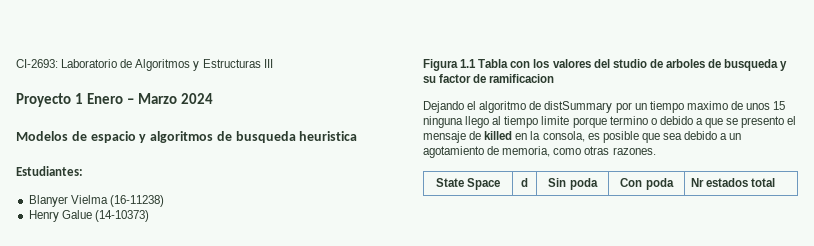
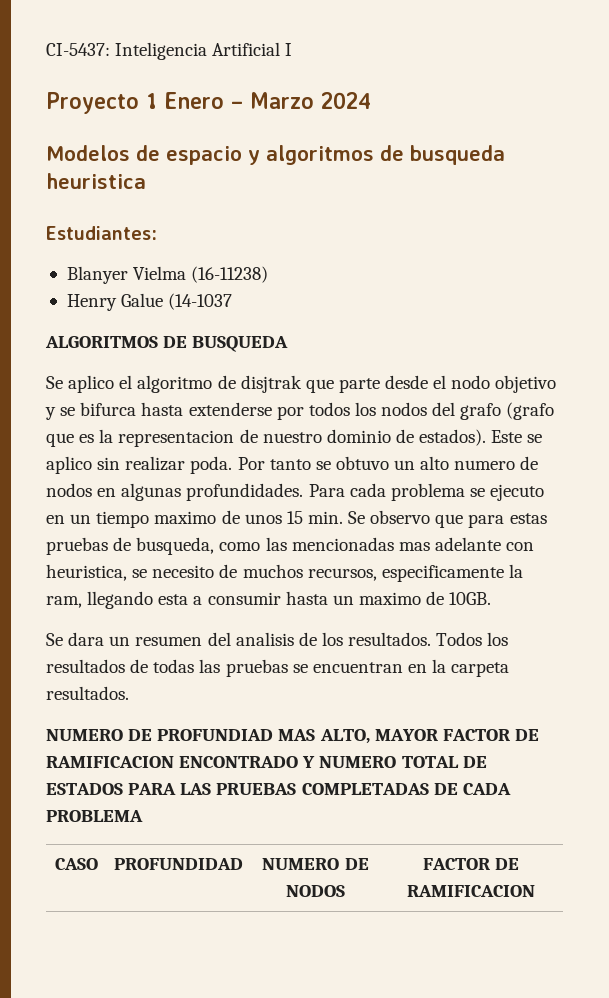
[16,59,273,71] CI-2693: Laboratorio de Algoritmos y Estructuras III -> [46,42,293,60] CI-5437: Inteligencia Artificial I
[94,210,149,222] [423,59,788,71] [423,74,555,83] [423,101,632,113] (14-10373) // Figura 1.1 Tabla con los valores del studio de arboles de busqueda y su factor de ramificacion // Dejando el algoritmo de distSummary por -> [168,293,233,310] [45,336,289,352] [46,375,557,393] [45,402,555,420] [46,429,543,447] [46,456,539,474] [46,483,545,501] [46,515,65,524] (14-1037 // ALGORITMOS DE BUSQUEDA // Se aplico el algoritmo de disjtrak que parte desde el nodo objetivo y se bifurca hasta extenderse por todos los nodos del grafo (grafo que es la representacion de nuestro dominio de estados). Este se aplico sin realizar poda. Por tanto se obtuvo un alto numero de nodos en algunas profundidades. Para cada problema se ejecuto en
[423,116,797,128] [423,131,742,143] [423,146,656,158] [435,178,501,190] [521,178,528,187] [548,178,598,190] [620,178,674,190] [691,178,776,187] ninguna llego al tiempo limite porque termino o debido a que se presento el mensaje de killed en la consola, es posible que sea debido a un agotamiento de memoria, como otras razones. // State Space | d | Sin poda | Con poda | Nr estados total -> [307,510,547,528] [46,537,535,555] [46,564,523,582] [46,591,492,609] [46,632,509,646] [46,659,510,677] [46,686,129,700] [46,729,539,744] [46,756,487,768] [46,783,511,795] [46,810,143,822] [54,858,98,870] [114,858,243,870] [262,858,369,870] [286,885,345,897] [422,858,520,870] [407,885,535,897] min. Se observo que para estas pruebas de busqueda, como las mencionadas mas adelante con heuristica, se necesito de muchos recursos, especificamente la ram, llegando esta a consumir hasta un maximo de 10GB. // Se dara un resumen del analisis de los resultados. Todos los resultados de todas las pruebas se encuentran en la carpeta resultados. // NUMERO DE PROFUNDIAD MAS ALTO, MAYOR FACTOR DE RAMIFICACION ENCONTRADO Y NUMERO TOTAL DE ESTADOS PARA LAS PRUEBAS COMPLETADAS DE CADA PROBLEMA // CASO | PROFUNDIDAD | NUMERO DE NODOS | FACTOR DE RAMIFICACION

